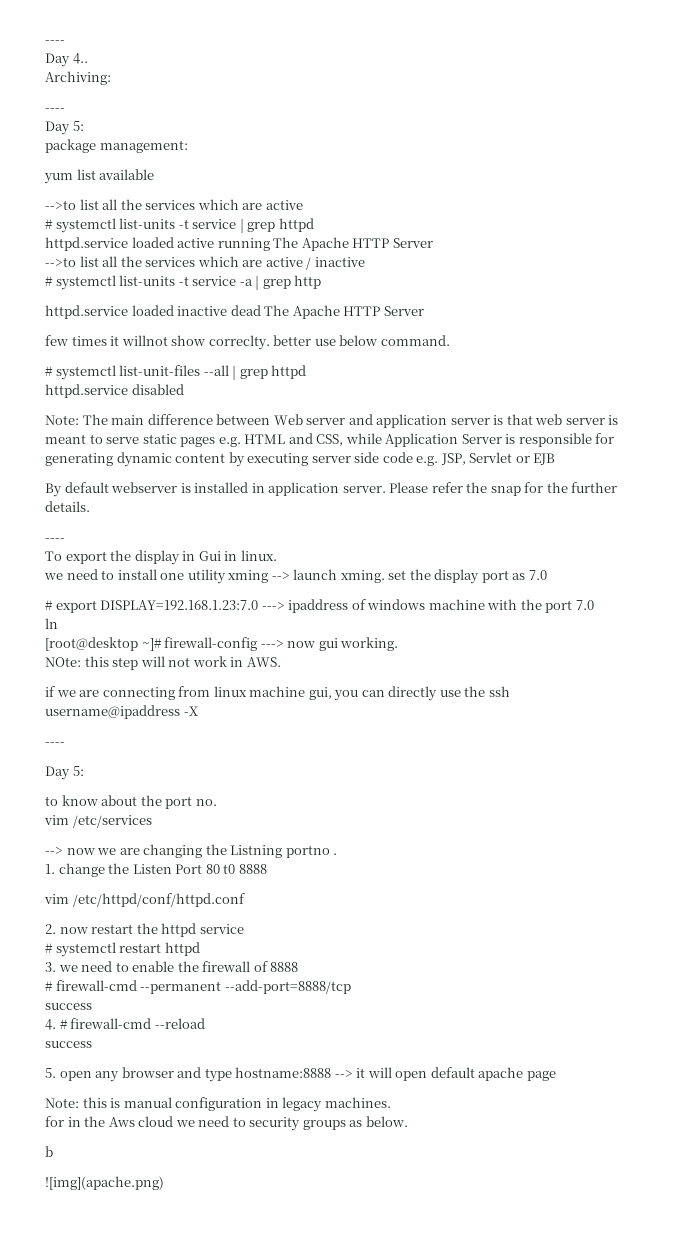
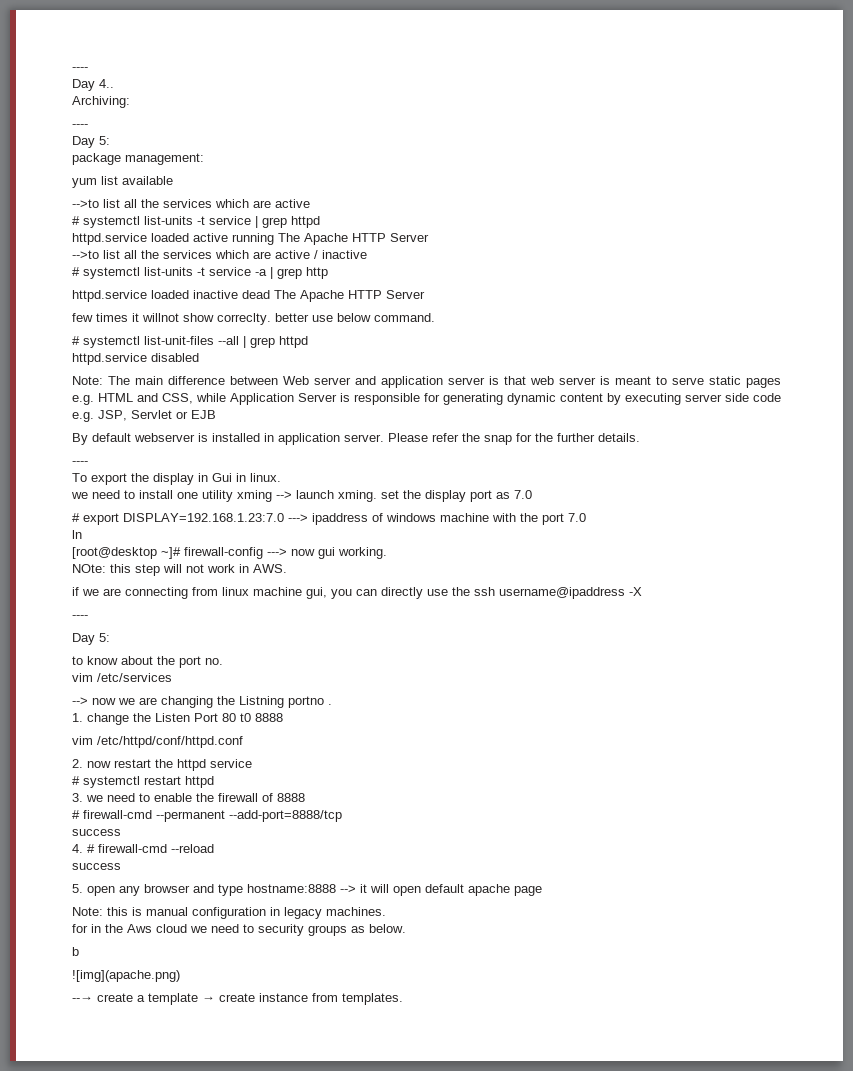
(164, 1183) none -> [72,993,403,1005] // --→ create a template → create instance from templates.

